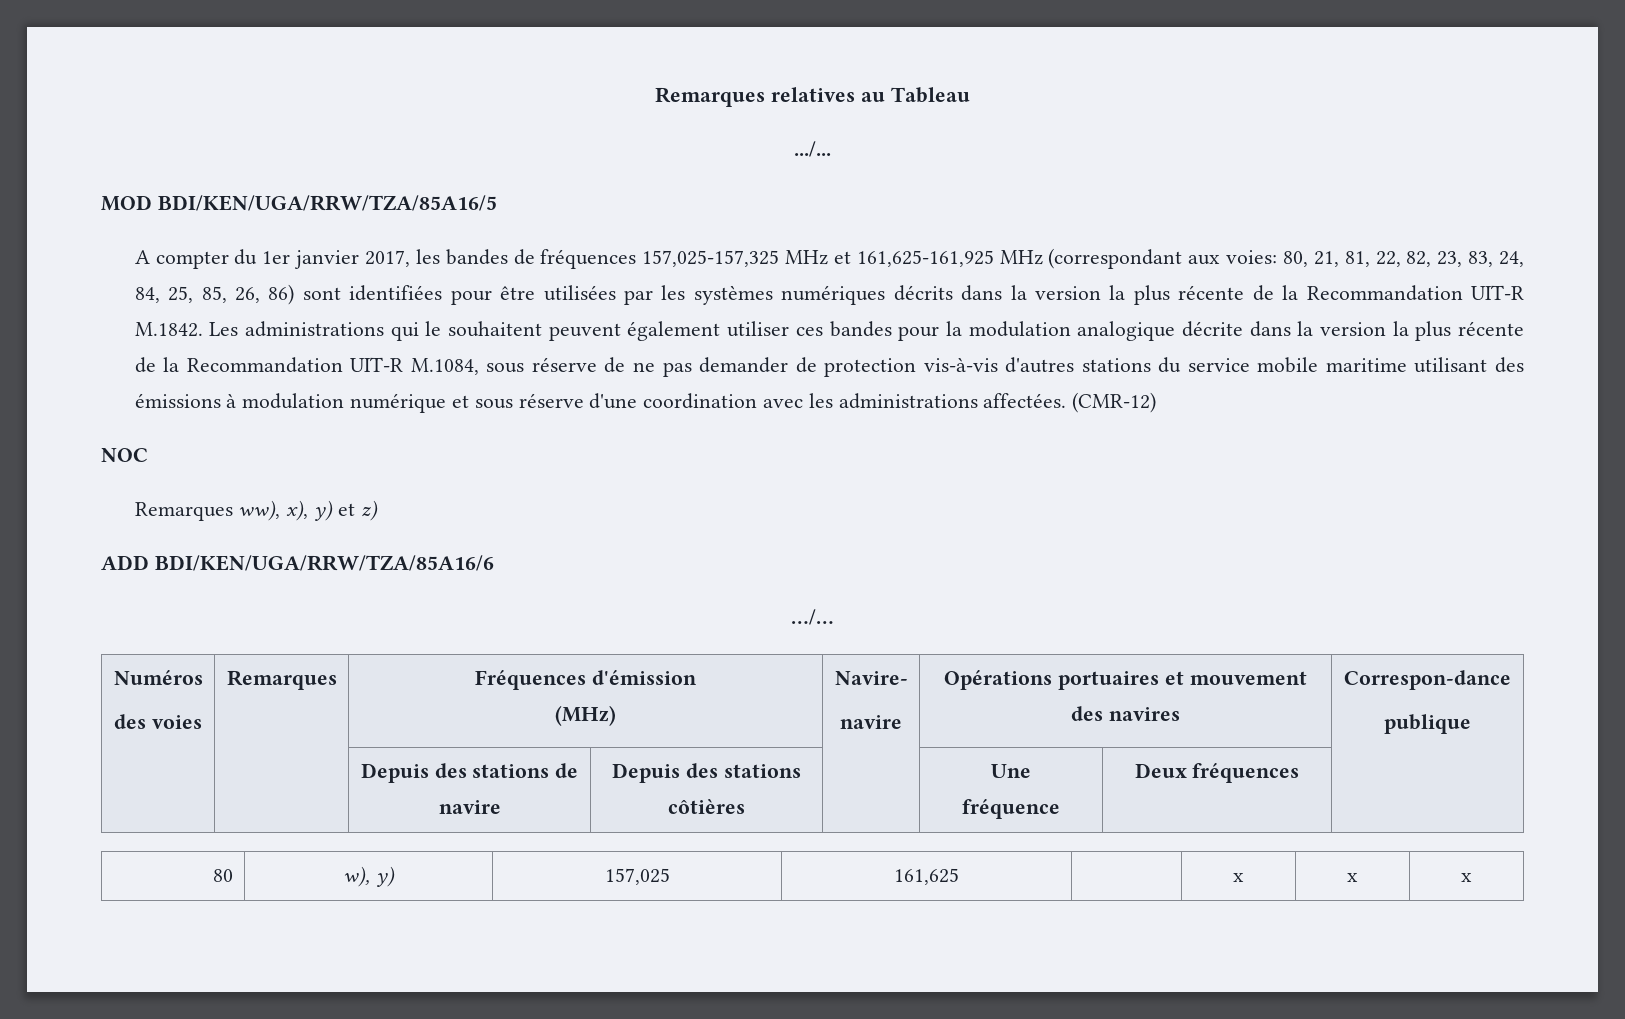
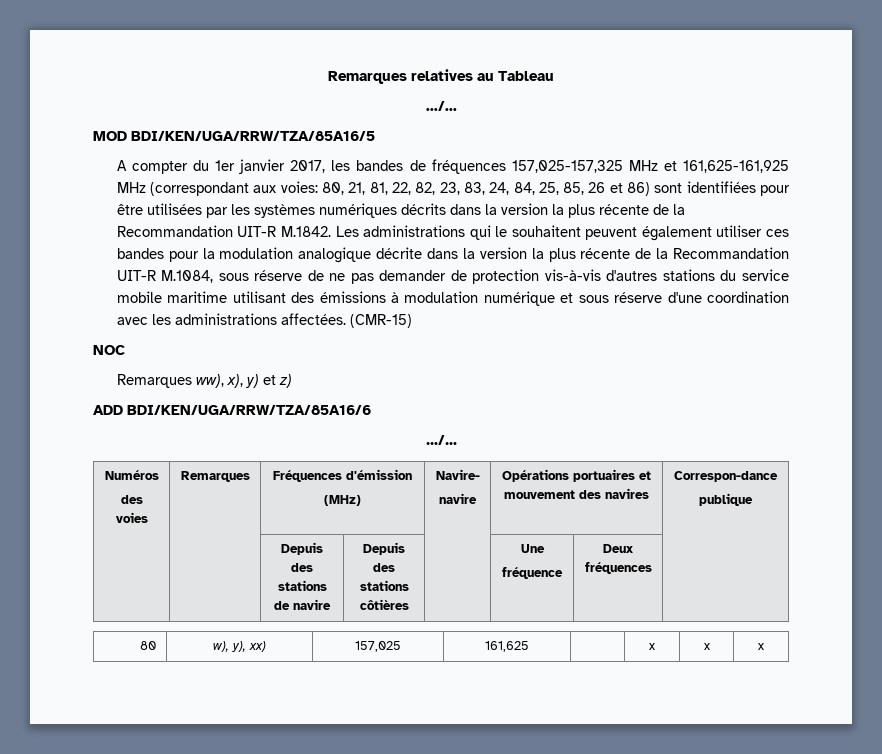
[234,287,260,303] 26, -> [588,182,623,193] 26 et
[1072,392,1157,413] (CMR-12) -> [349,314,412,328] (CMR-15)
[375,866,395,887] y) -> [232,641,266,652] y), xx)

